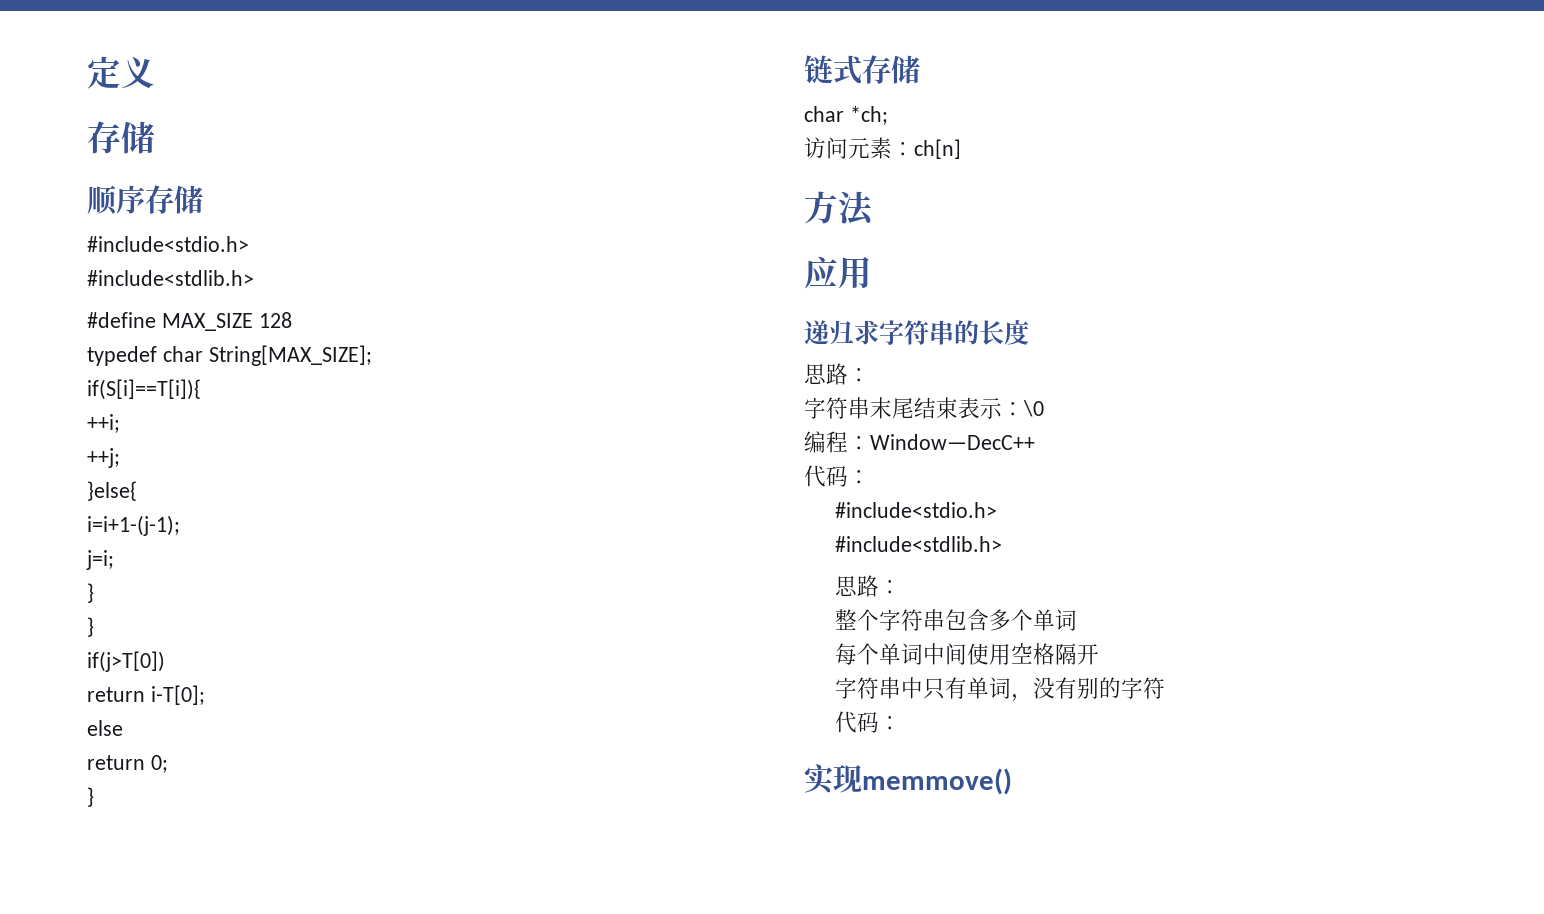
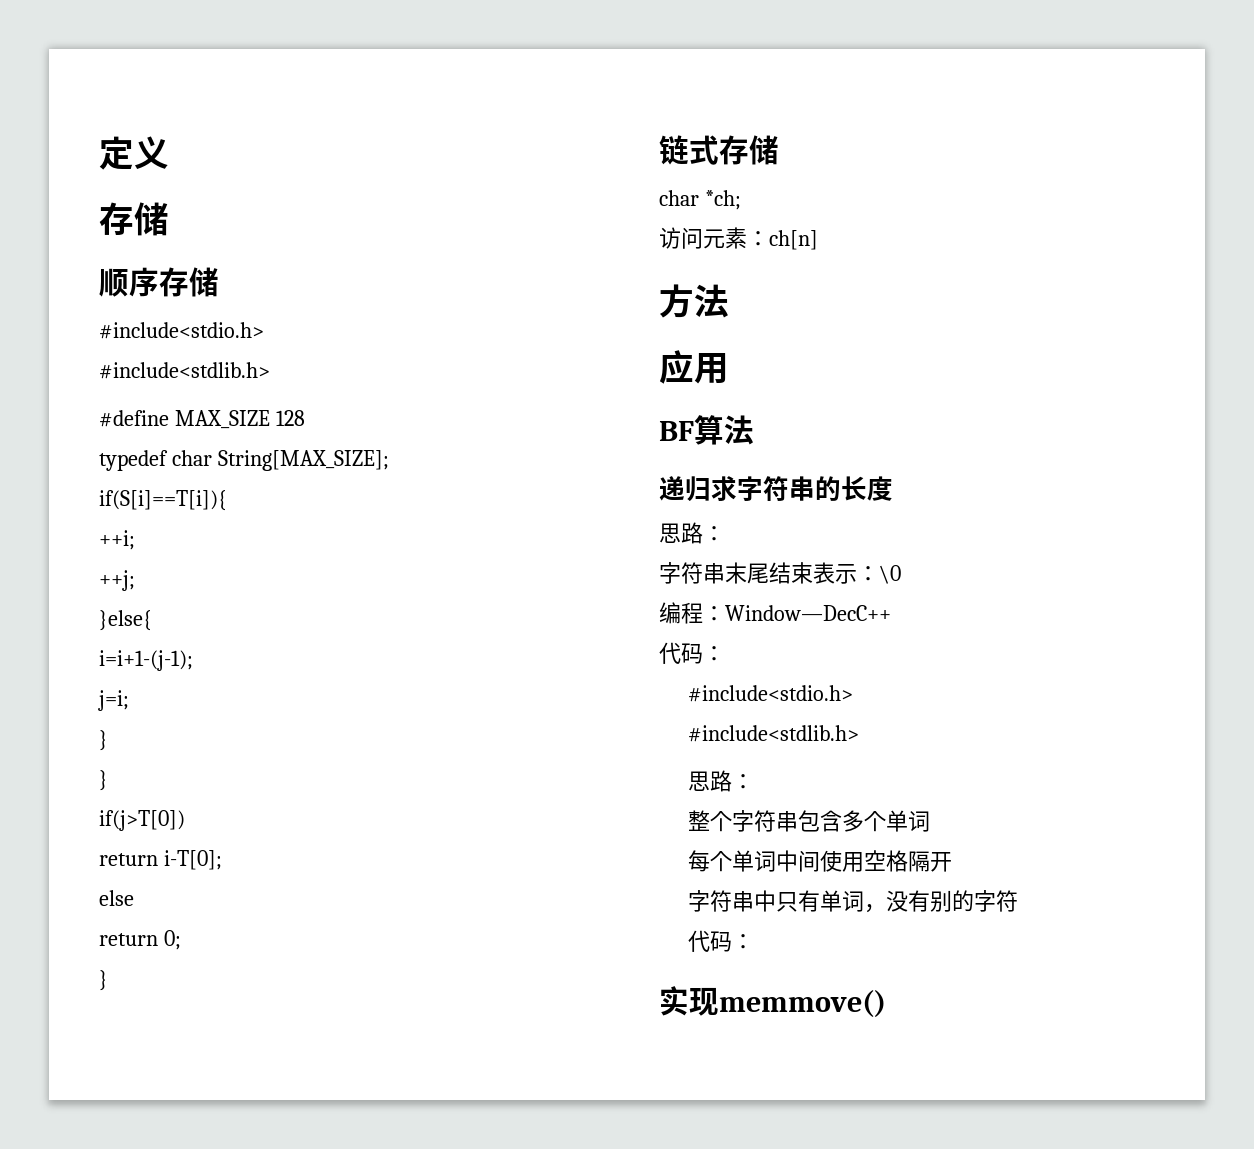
(872, 272) none -> [659,415,754,445] // BF算法

